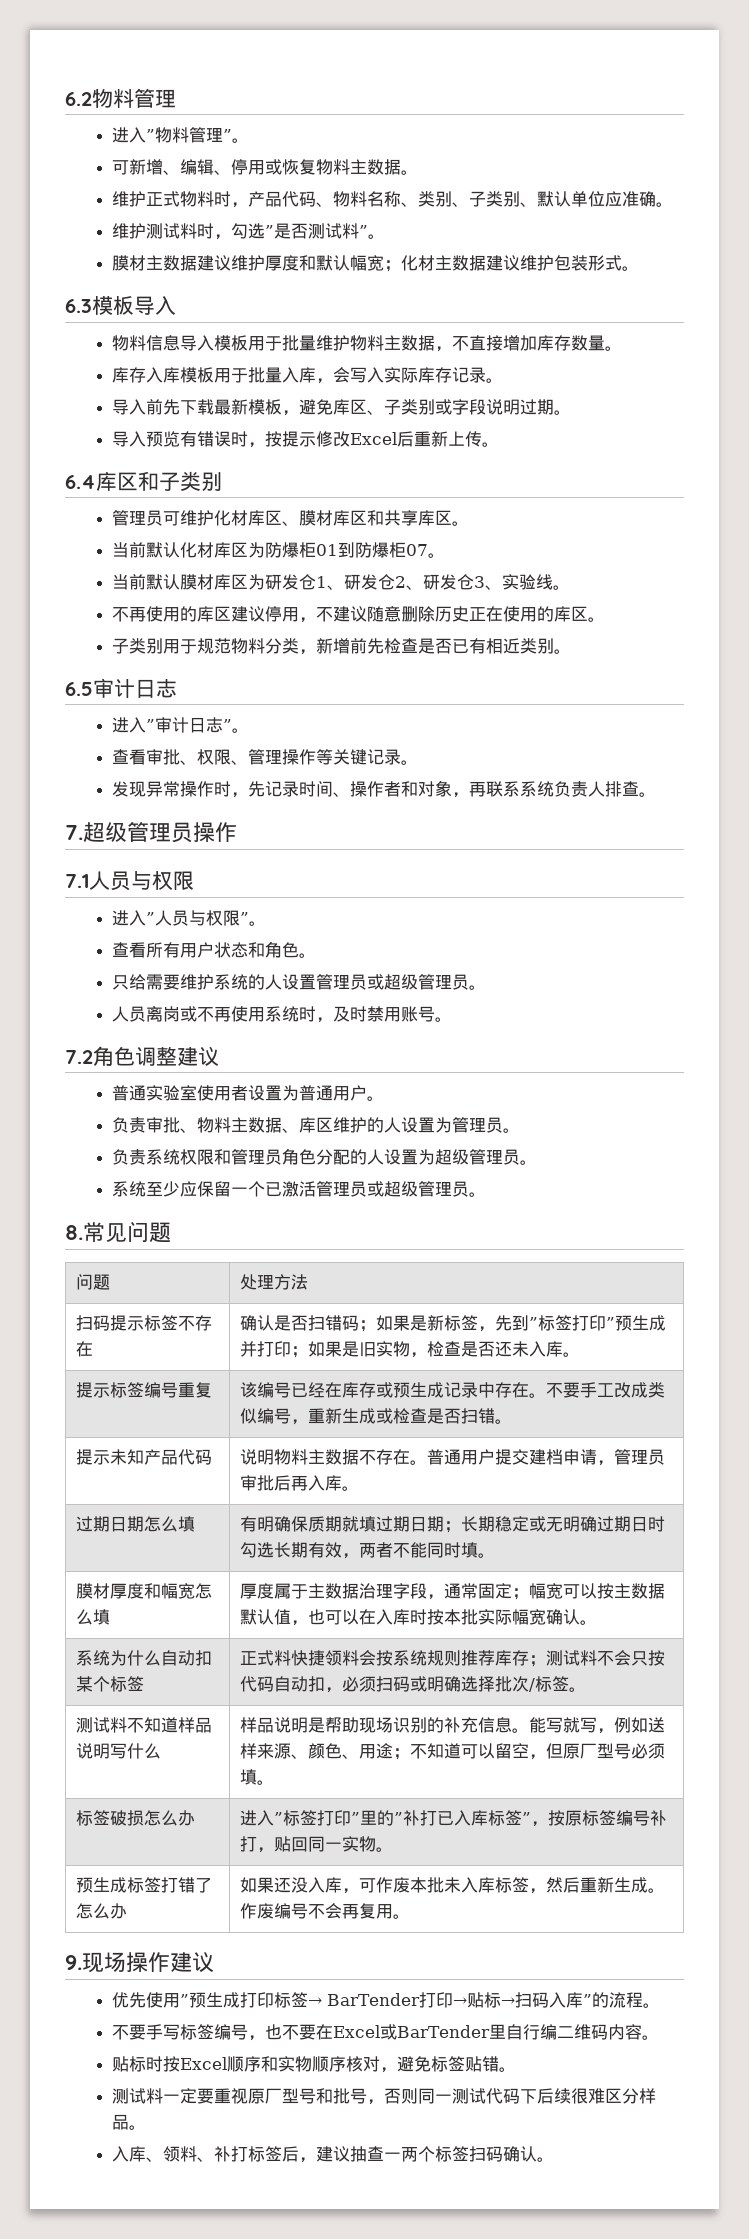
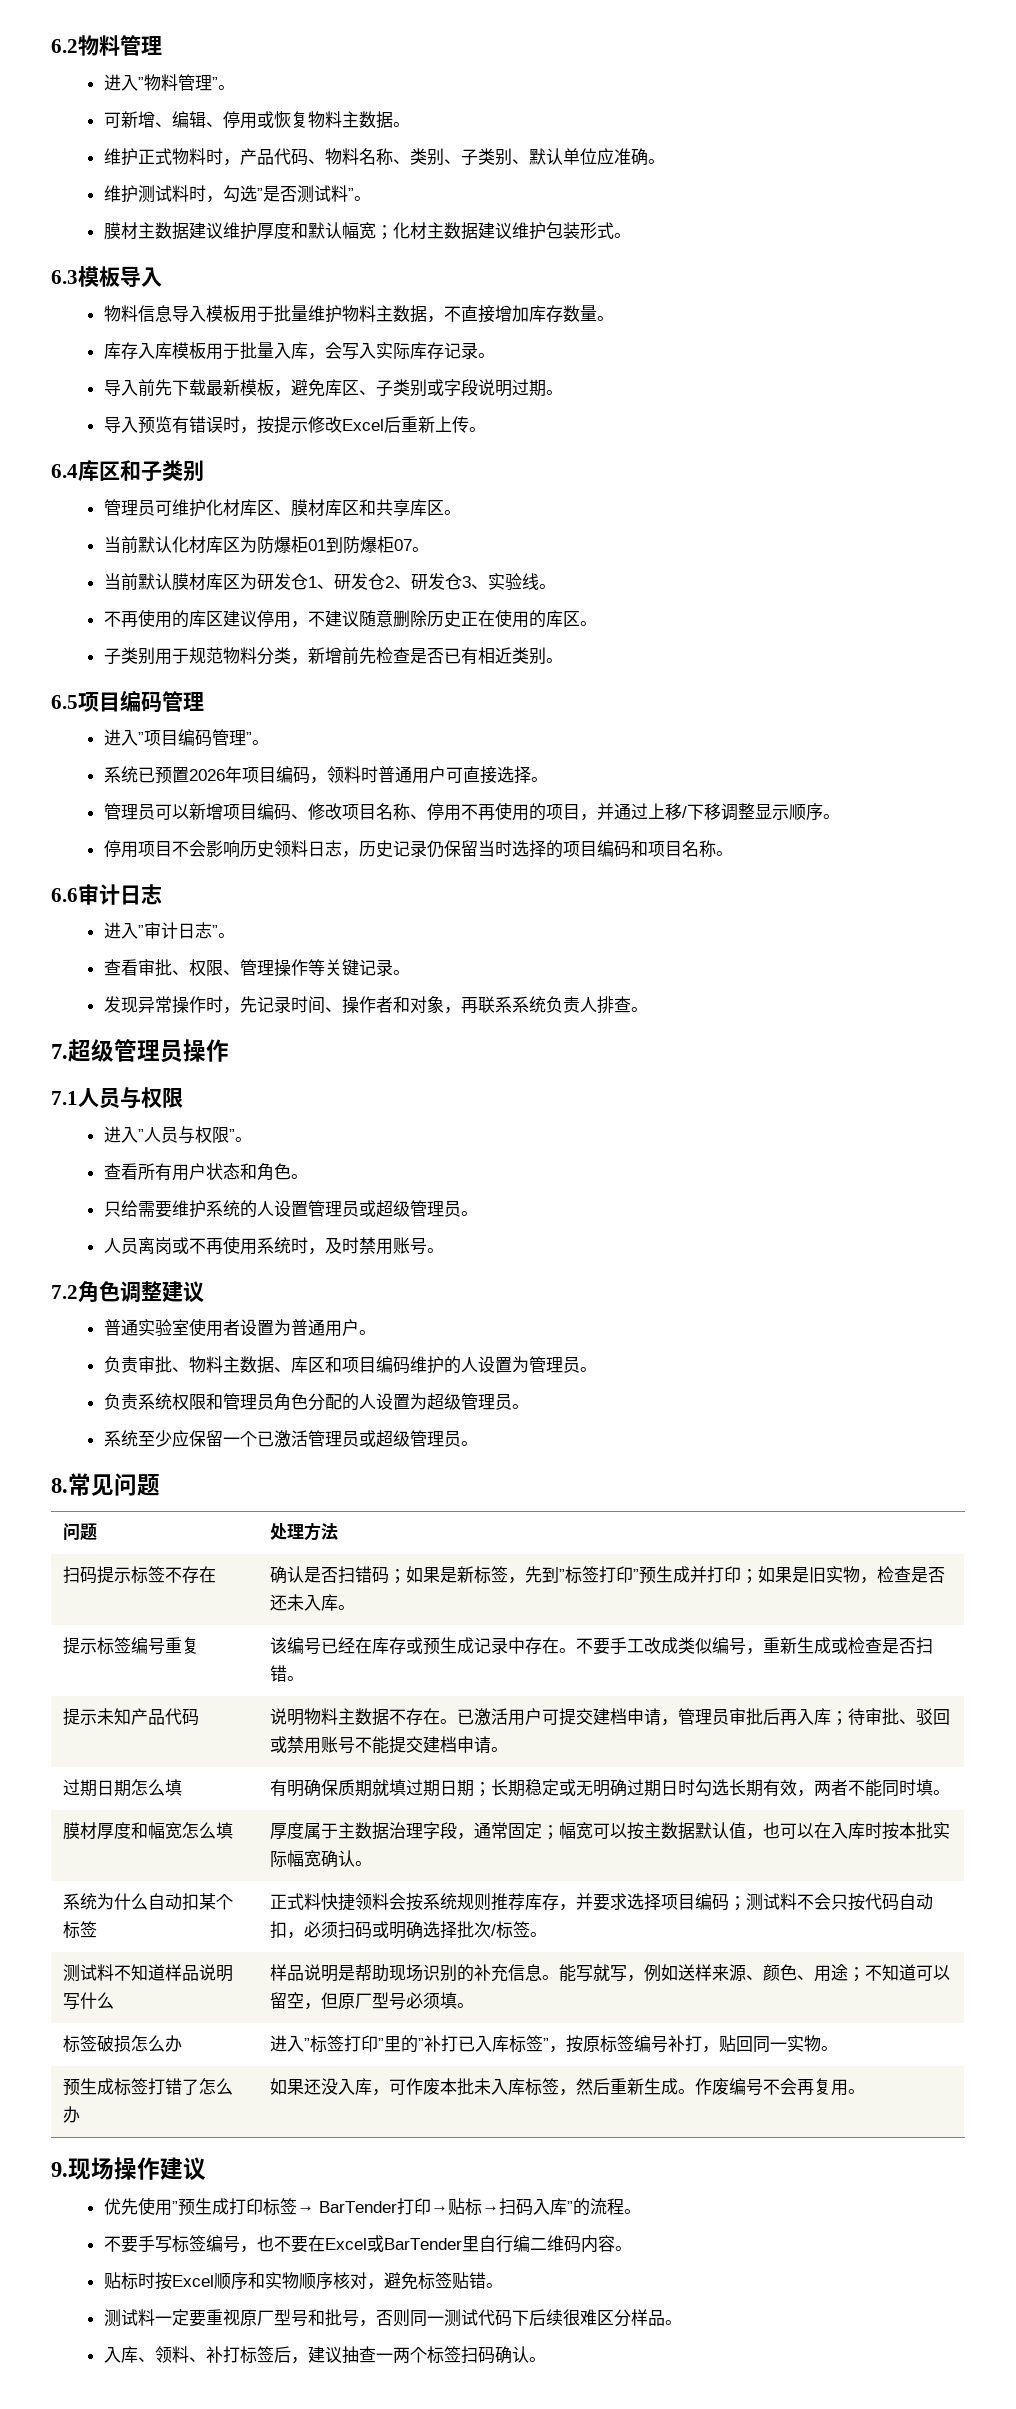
(93, 689) none -> [78,690,204,713] [103,729,269,747] [103,766,548,784] [103,802,840,821] [103,840,733,858] [51,888,78,902] 项目编码管理 // 进入”项目编码管理”。 // 系统已预置2026年项目编码，领料时普通用户可直接选择。 // 管理员可以新增项目编码、修改项目名称、停用不再使用的项目，并通过上移/下移调整显示顺序。 // 停用项目不会影响历史领料日志，历史记录仍保留当时选择的项目编码和项目名称。 // 6.6
(334, 1124) none -> [324,1356,410,1374] 和项目编码
[427,1449,496,1465] 普通用户 -> [456,1708,559,1726] 已激活用户可
(343, 1483) none -> [830,1708,950,1726] [269,1736,491,1754] ；待审批、驳回或禁用账号不能提交建档申请
(530, 1658) none -> [558,1893,729,1911] ，并要求选择项目编码

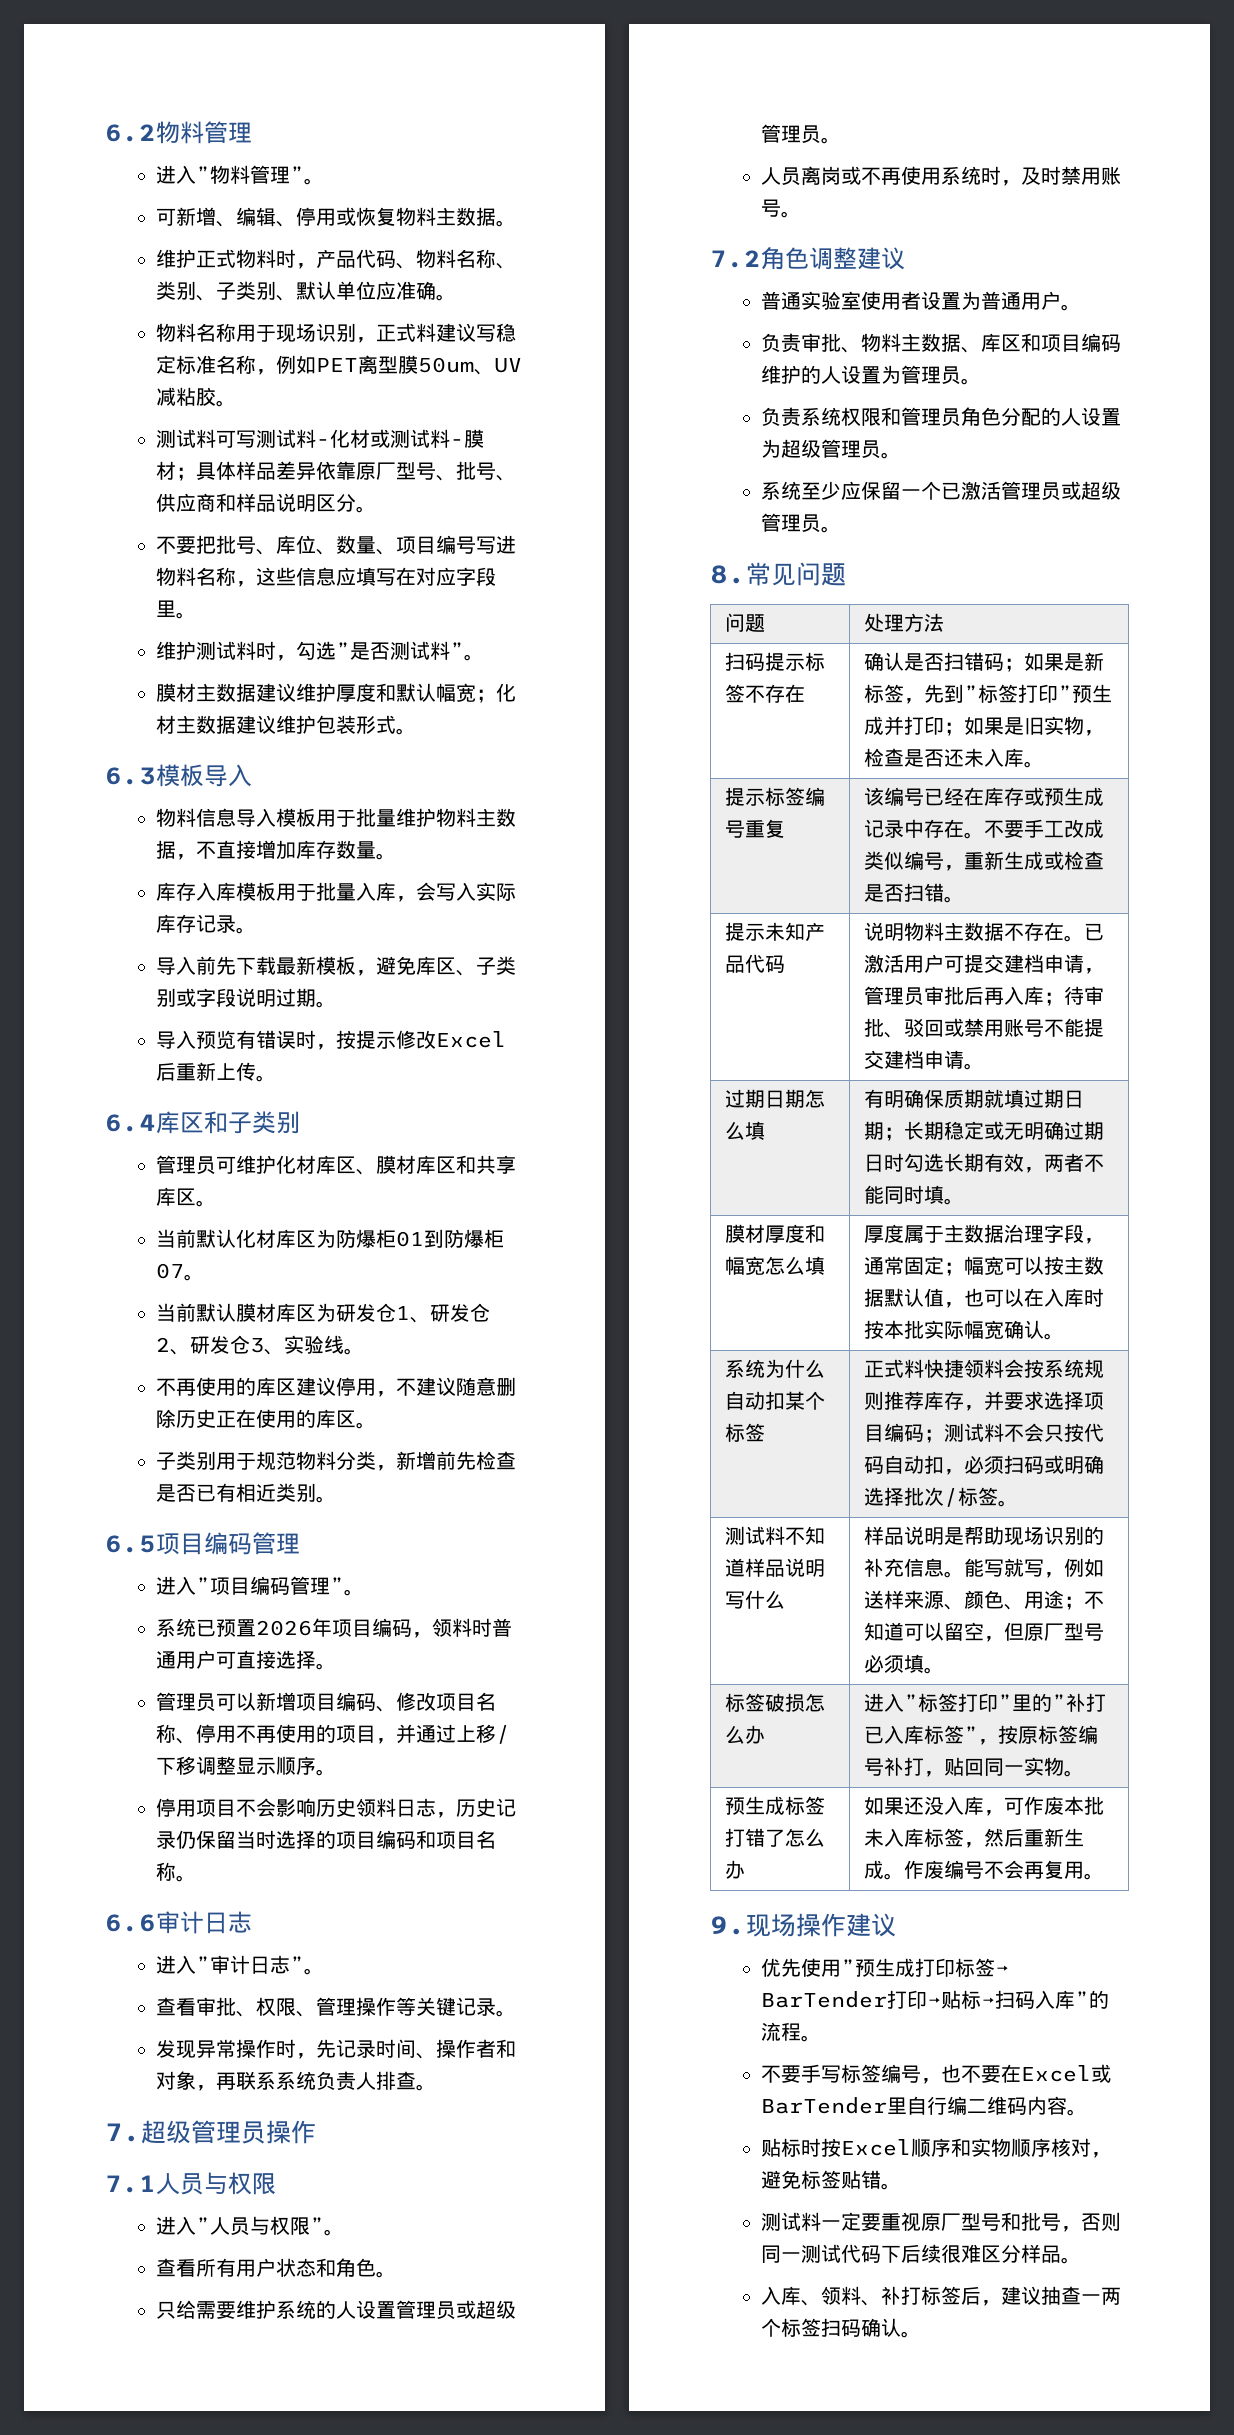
(665, 161) none -> [156,323,517,343] [156,355,523,375] [156,387,237,407] [156,429,485,448] [156,461,517,481] [156,493,377,513] [156,535,517,555] [156,567,497,587] [156,600,197,619] // 物料名称用于现场识别，正式料建议写稳定标准名称，例如PET离型膜50um、UV减粘胶。 // 测试料可写测试料-化材或测试料-膜材；具体样品差异依靠原厂型号、批号、供应商和样品说明区分。 // 不要把批号、库位、数量、项目编号写进物料名称，这些信息应填写在对应字段里。

